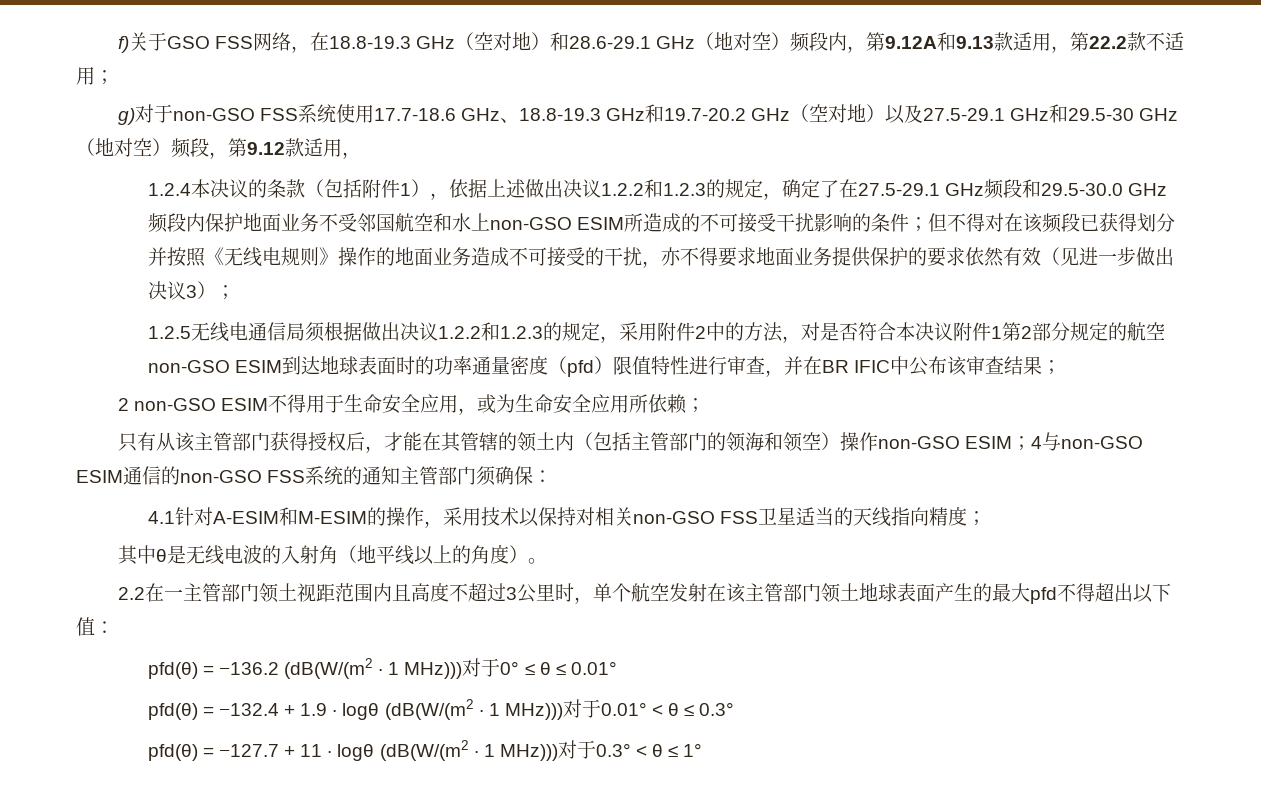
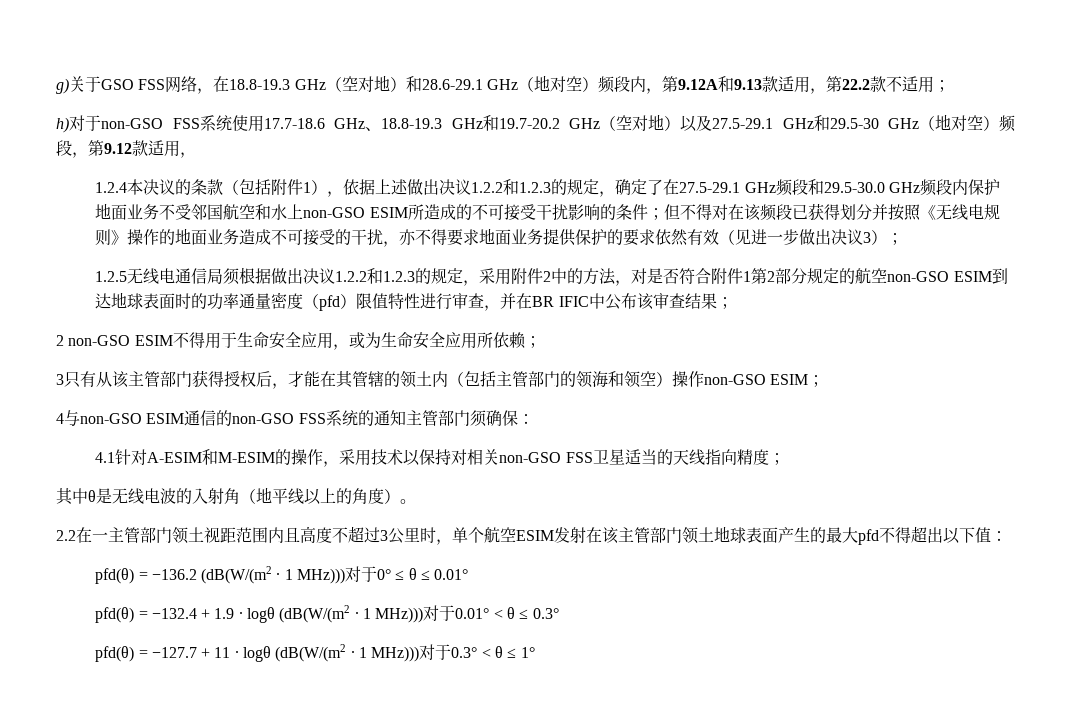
[117,36,129,53] f) -> [56,78,69,94] g)
[117,108,135,125] g) -> [56,117,69,133] h)
[895,322,953,341] 本决议 -> (712, 276) none
(705, 405) none -> [56,374,64,385] 3
(1031, 443) none -> (825, 381) //
(669, 592) none -> [516,530,554,541] ESIM

